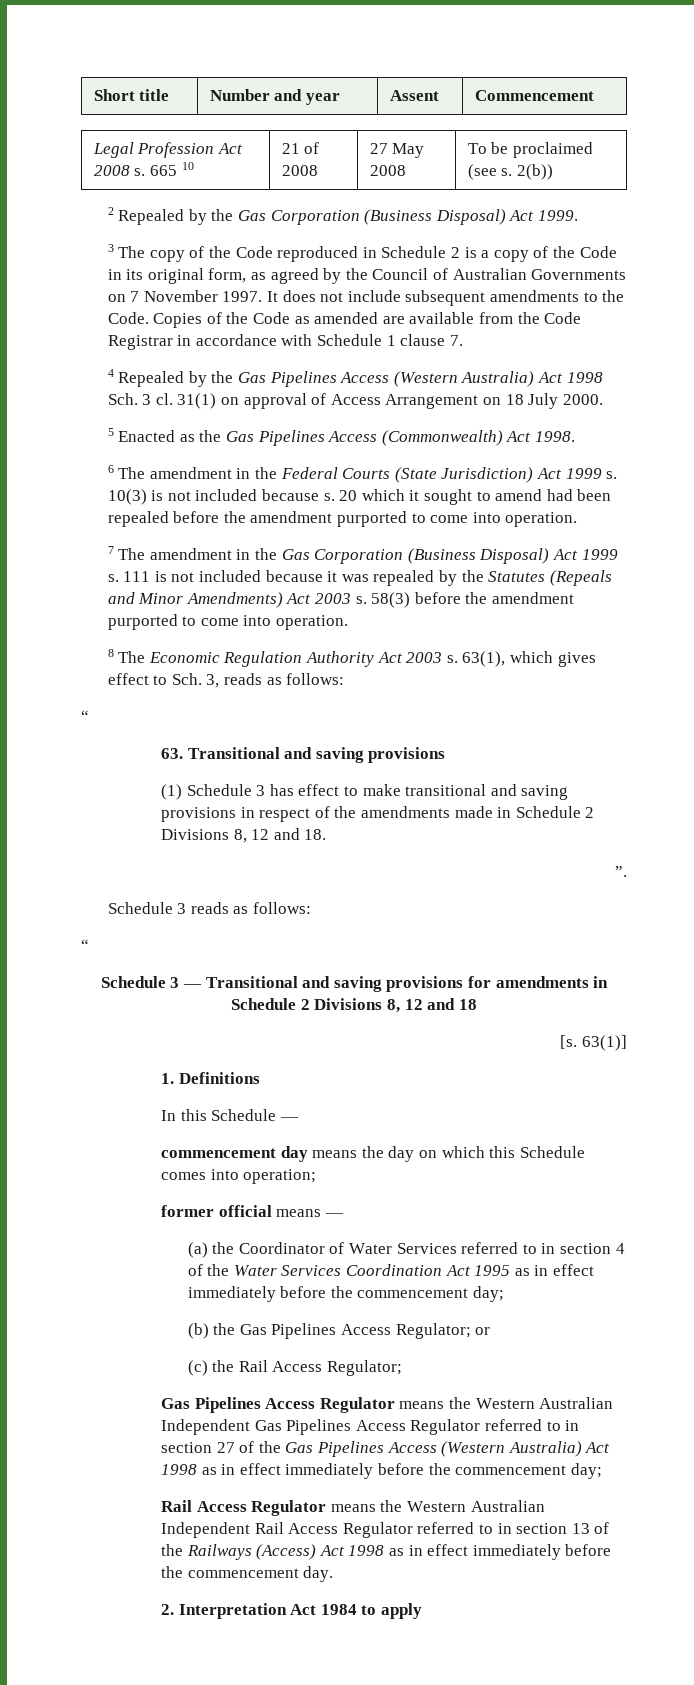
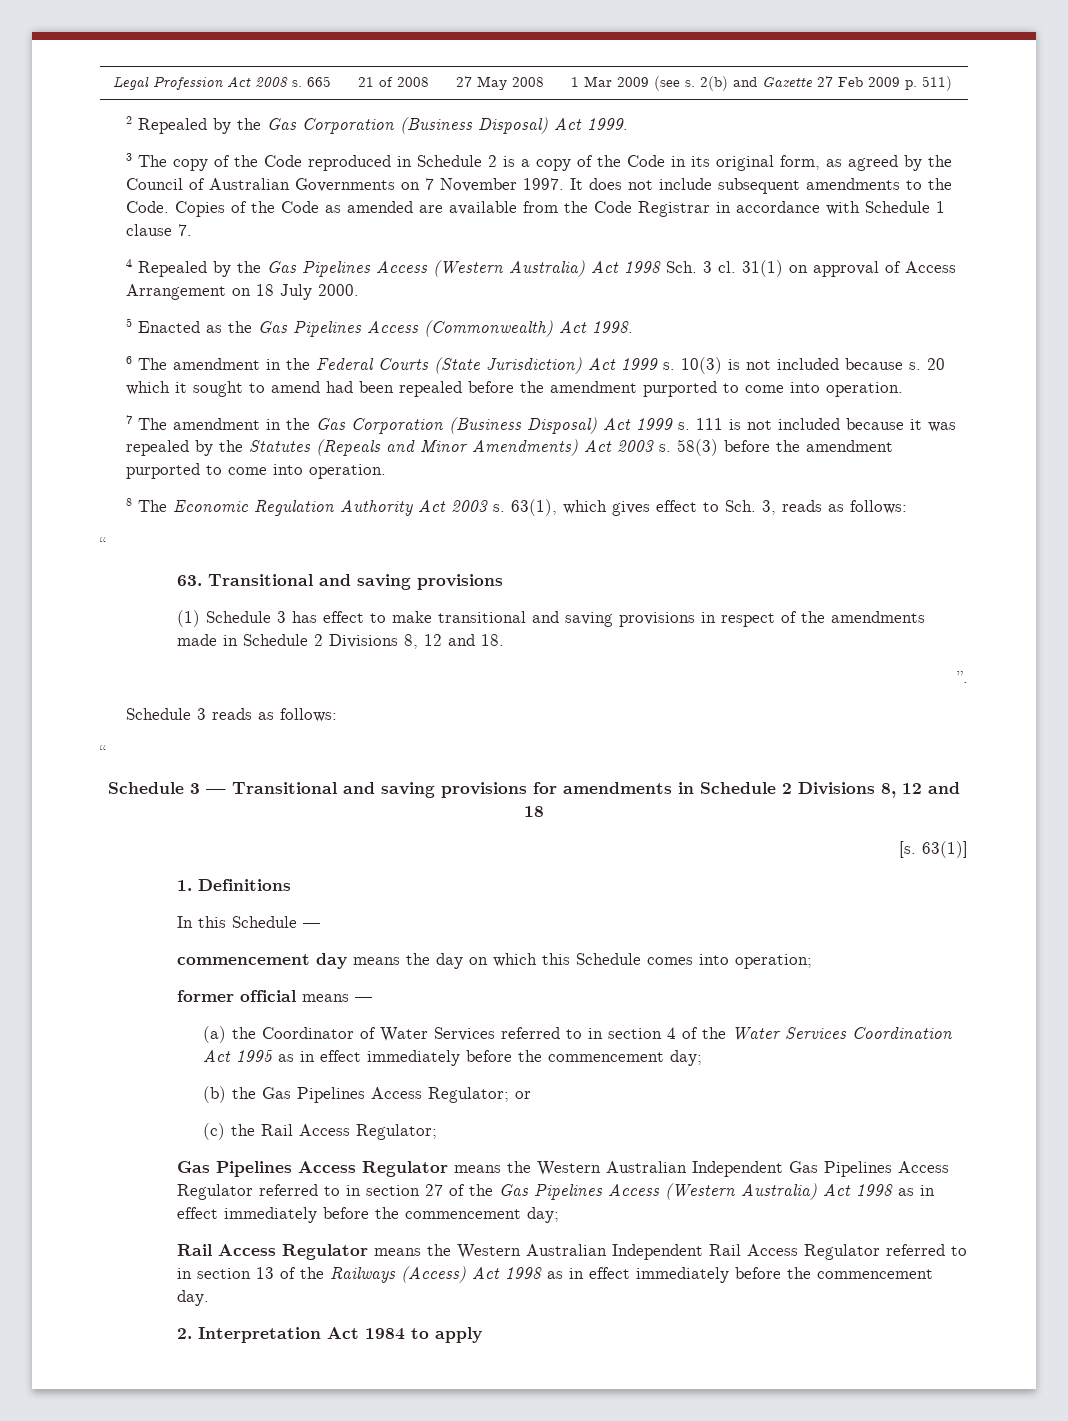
[93,89,170,101] [209,89,341,105] [389,90,439,101] [474,90,594,101] Short title | Number and year | Assent | Commencement // -> (112, 83) none
[181,162,194,170] 10 -> (331, 81) none
[467,142,594,158] [467,164,554,180] To be proclaimed (see s. 2(b)) -> [570,76,952,91] 1 Mar 2009 (see s. 2(b) and Gazette 27 Feb 2009 p. 511)

